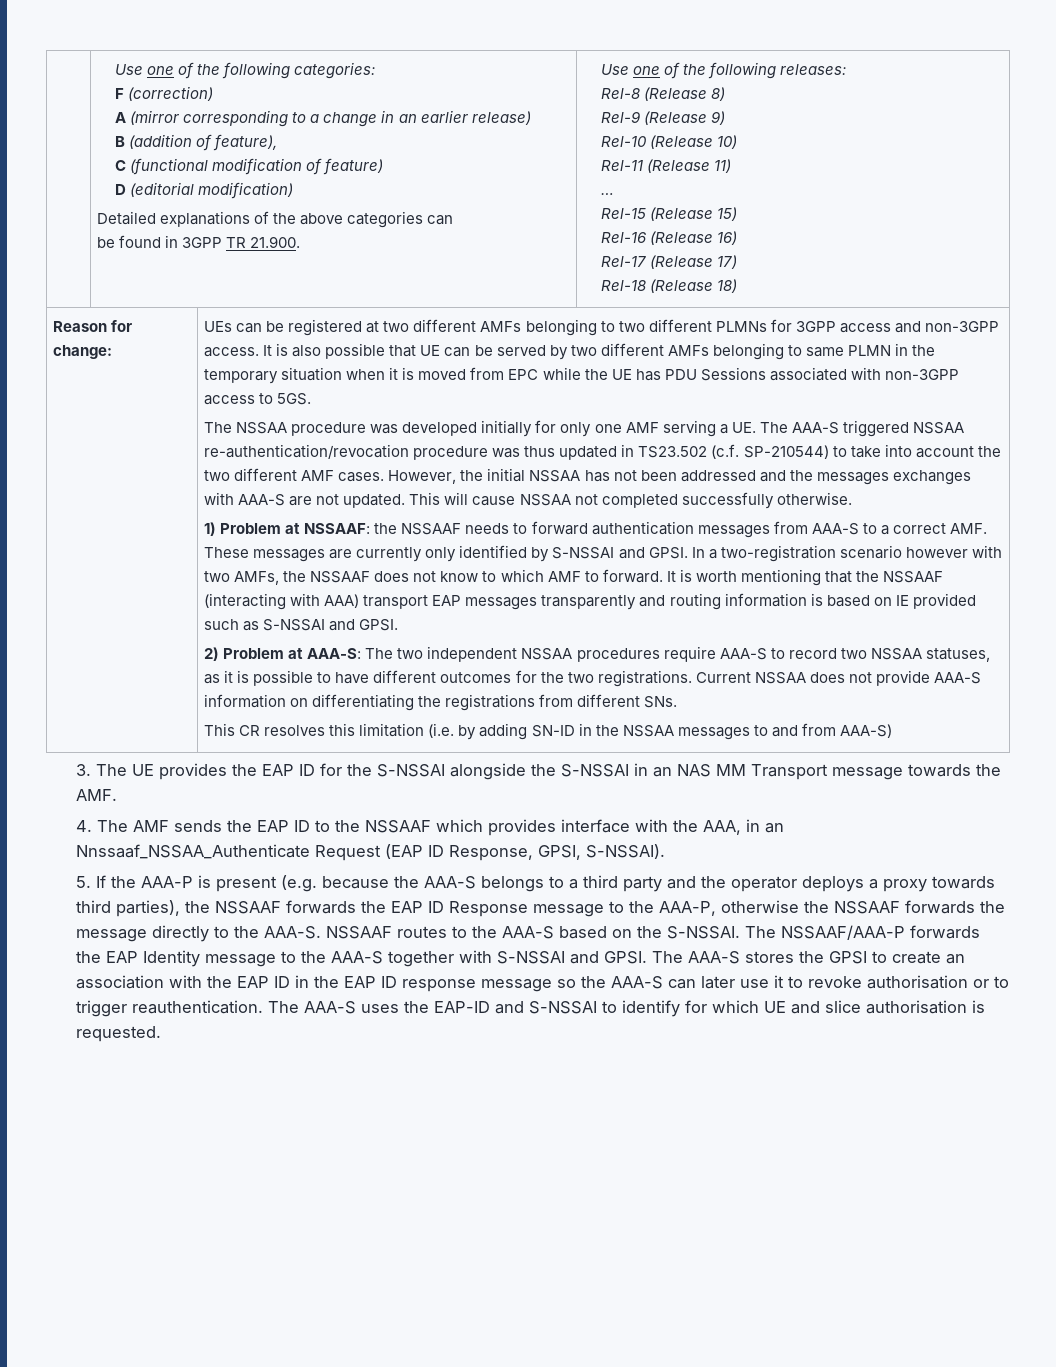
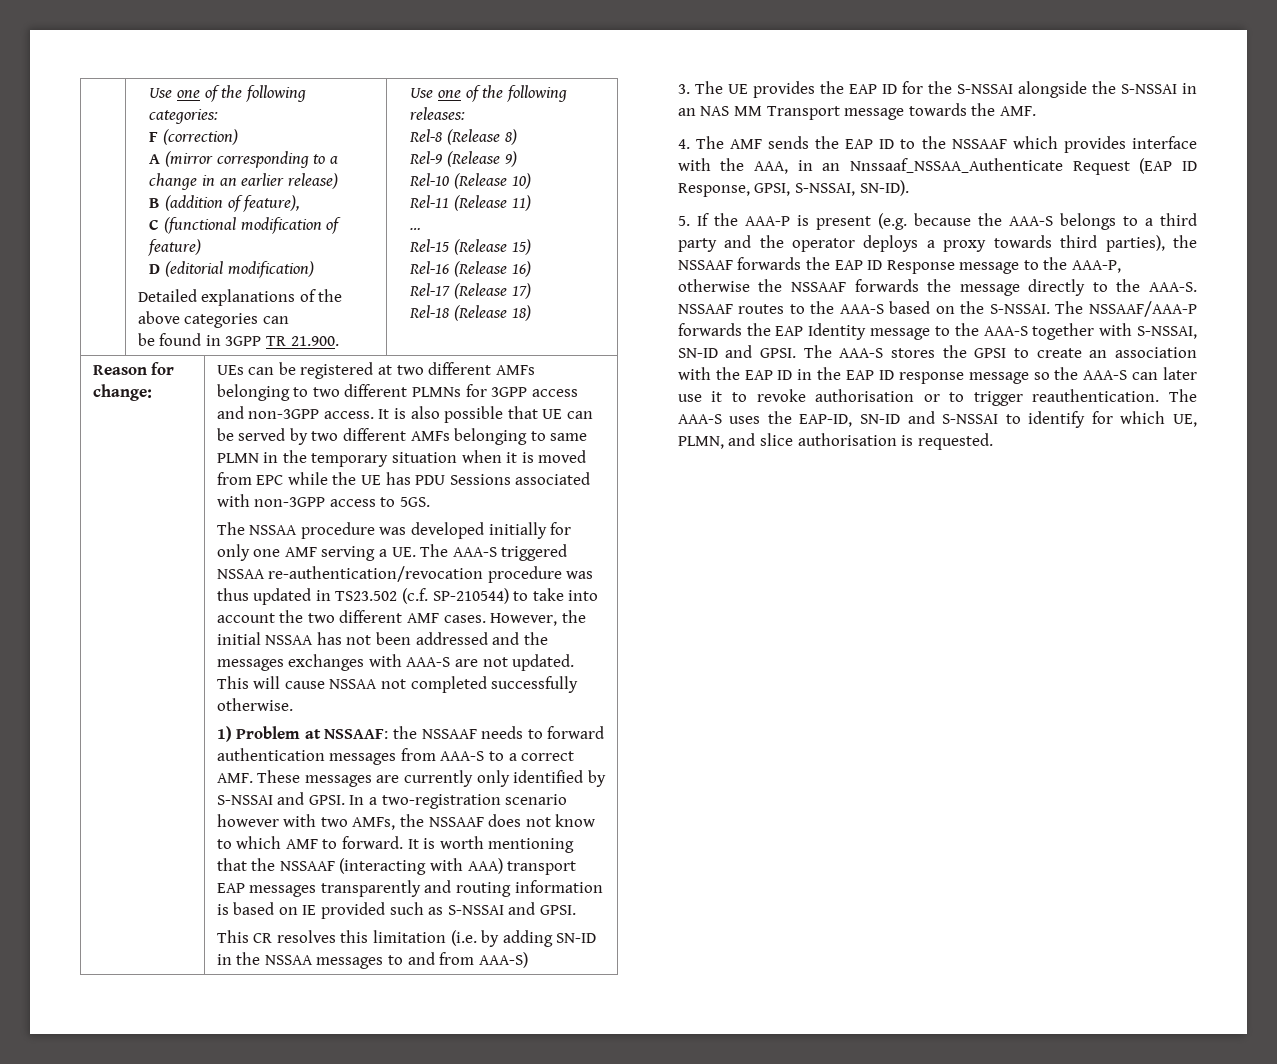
[204,646,990,662] [204,670,981,687] [204,694,678,711] // 2) Problem at AAA-S: The two independent NSSAA procedures require AAA-S to record two NSSAA statuses, as it is possible to have different outcomes for the two registrations. Current NSSAA does not provide AAA-S information on differentiating the registrations from different SNs. -> (576, 910) none
[586,844,666,859] S-NSSAI). -> [794,180,909,196] S-NSSAI, SN-ID).
[497,951,566,964] S-NSSAI -> [1137,326,1197,339] [677,348,718,358] S-NSSAI, SN-ID
[434,1001,491,1013] EAP-ID -> [799,414,901,427] EAP-ID, SN-ID
[764,1001,787,1013] UE -> [1173,414,1197,427] [677,436,724,449] UE, PLMN,

